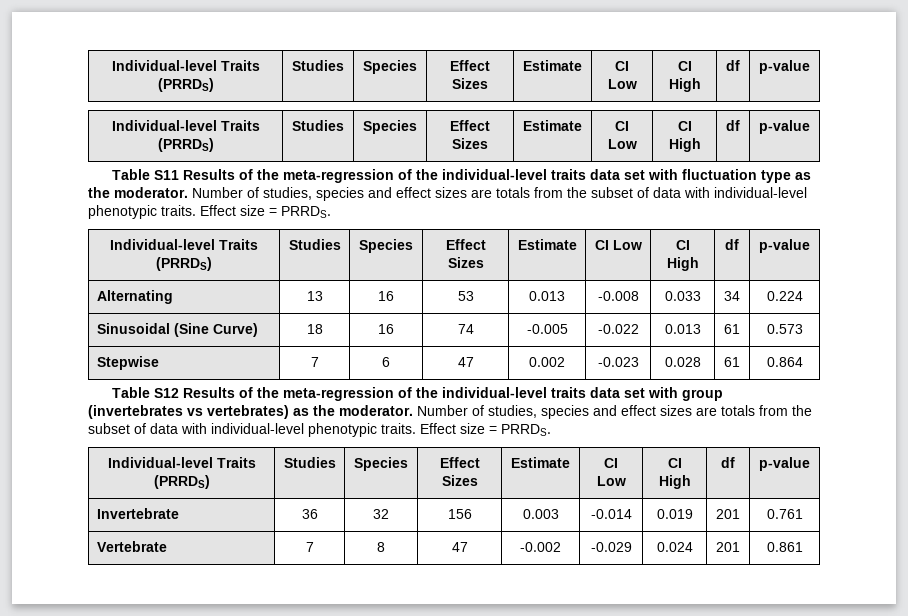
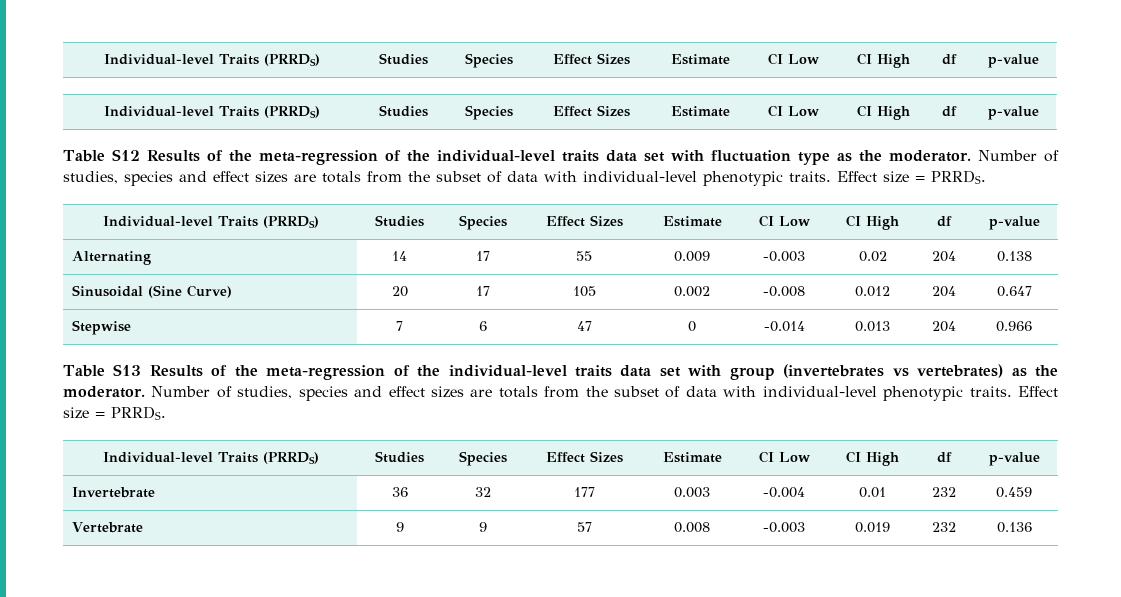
[154,170,180,180] S11 -> [111,149,140,161] S12
[306,291,323,301] [378,291,394,301] [457,291,474,301] [529,291,565,301] [597,291,639,301] [664,291,701,301] [724,291,740,301] [766,291,803,301] [96,323,258,337] [306,324,323,334] [378,324,394,334] [457,324,474,334] [526,324,568,334] [597,324,639,334] [664,324,701,334] [724,324,740,334] [766,324,803,334] 13 | 16 | 53 | 0.013 | -0.008 | 0.033 | 34 | 0.224 // Sinusoidal (Sine Curve) | 18 | 16 | 74 | -0.005 | -0.022 | 0.013 | 61 | 0.573 -> [392,251,408,261] [476,251,491,261] [576,251,592,261] [674,251,710,262] [763,251,805,262] [858,251,887,262] [932,251,956,262] [996,251,1032,262] [71,285,232,298] [391,286,408,297] [476,286,491,296] [572,286,596,297] [674,286,710,297] [763,286,805,297] [855,286,890,297] [932,286,956,297] [996,286,1032,297] 14 | 17 | 55 | 0.009 | -0.003 | 0.02 | 204 | 0.138 // Sinusoidal (Sine Curve) | 20 | 17 | 105 | 0.002 | -0.008 | 0.012 | 204 | 0.647
[529,357,565,367] [597,357,639,367] [664,357,701,367] [724,357,740,367] [766,357,803,367] [112,387,180,398] 0.002 | -0.023 | 0.028 | 61 | 0.864 // Table S12 -> [688,321,696,332] [763,321,805,332] [855,321,890,332] [932,321,956,332] [996,321,1032,332] [63,364,142,377] 0 | -0.014 | 0.013 | 204 | 0.966 // Table S13
[447,509,472,519] 156 -> [573,487,595,497] 177
[590,509,632,519] [656,509,693,519] [716,509,740,519] [766,509,803,519] [96,541,167,552] [305,542,314,552] [377,542,385,552] [451,542,468,552] [520,542,561,552] [590,542,632,552] [656,542,693,552] [716,542,740,552] [766,542,803,552] -0.014 | 0.019 | 201 | 0.761 // Vertebrate | 7 | 8 | 47 | -0.002 | -0.029 | 0.024 | 201 | 0.861 -> [763,487,805,498] [859,487,886,498] [932,487,956,497] [996,487,1032,498] [71,522,143,533] [395,522,404,532] [479,522,488,532] [576,522,592,532] [674,522,710,533] [763,522,805,533] [855,522,890,533] [932,522,956,532] [996,522,1032,533] -0.004 | 0.01 | 232 | 0.459 // Vertebrate | 9 | 9 | 57 | 0.008 | -0.003 | 0.019 | 232 | 0.136

